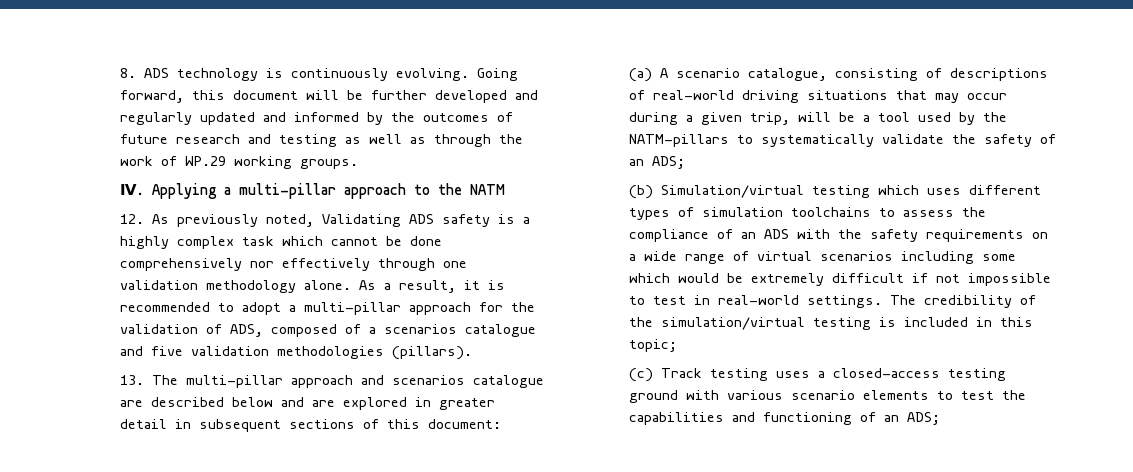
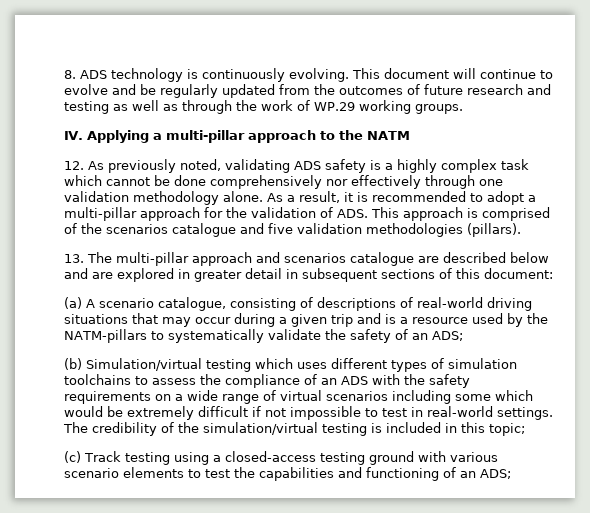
[476,68,518,81] [119,90,538,103] [119,112,383,125] Going forward, this document will be further developed and regularly updated and informed by -> [351,68,553,79] [63,84,310,98] This document will continue to evolve and be regularly updated from
[321,214,401,227] Validating -> [224,159,290,173] validating
[229,324,376,337] ADS, composed of a -> [336,207,550,221] [63,223,102,234] ADS. This approach is comprised of the
[749,112,910,125] trip, will be a tool -> [330,313,468,327] trip and is a resource
[775,371,810,378] uses -> [173,452,209,465] using

